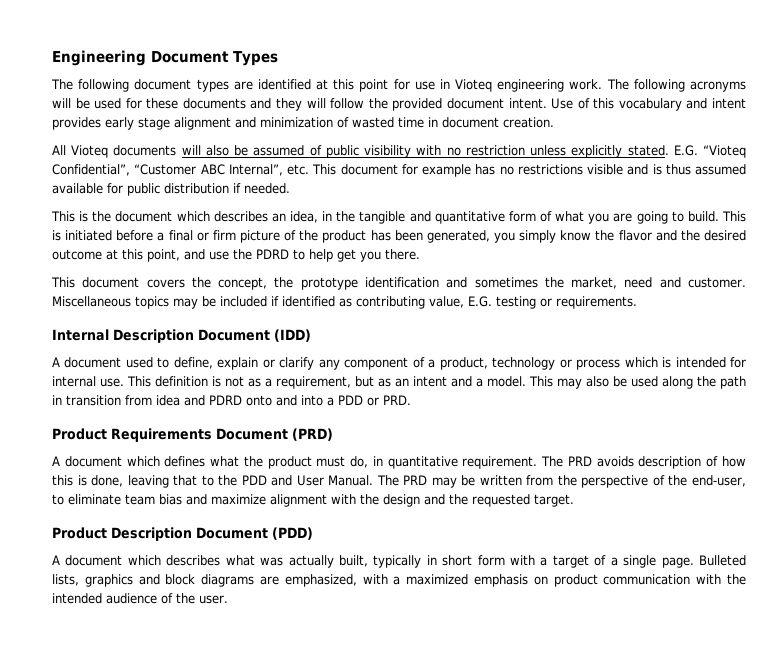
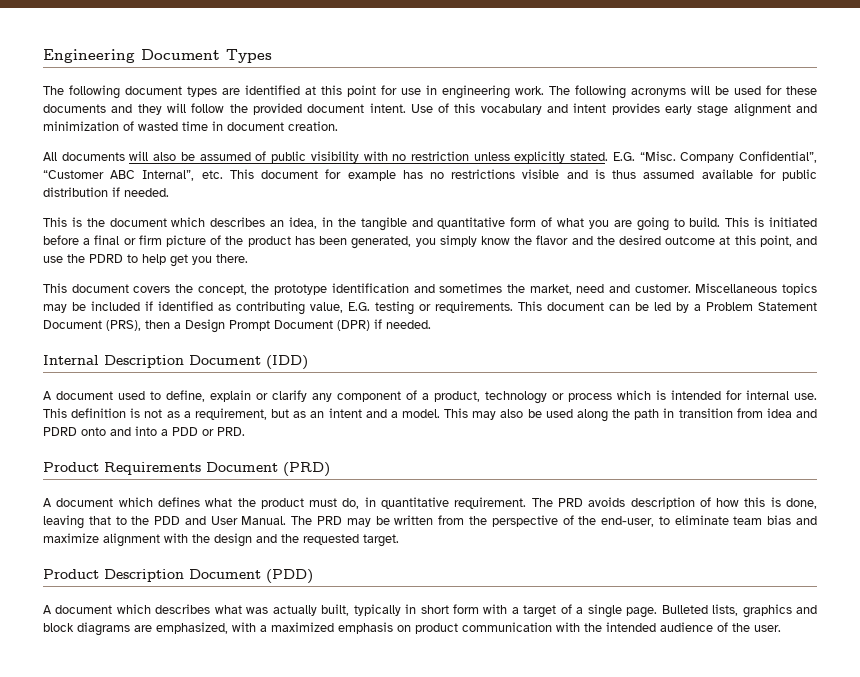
[455,79,493,92] Vioteq -> (437, 90) none
[71,145,109,158] Vioteq -> (57, 156) none
[703,145,747,158] “Vioteq -> [639,151,735,163] “Misc. Company
(637, 302) none -> [518,301,817,313] [43,319,431,333] This document can be led by a Problem Statement Document (PRS), then a Design Prompt Document (DPR) if needed.

